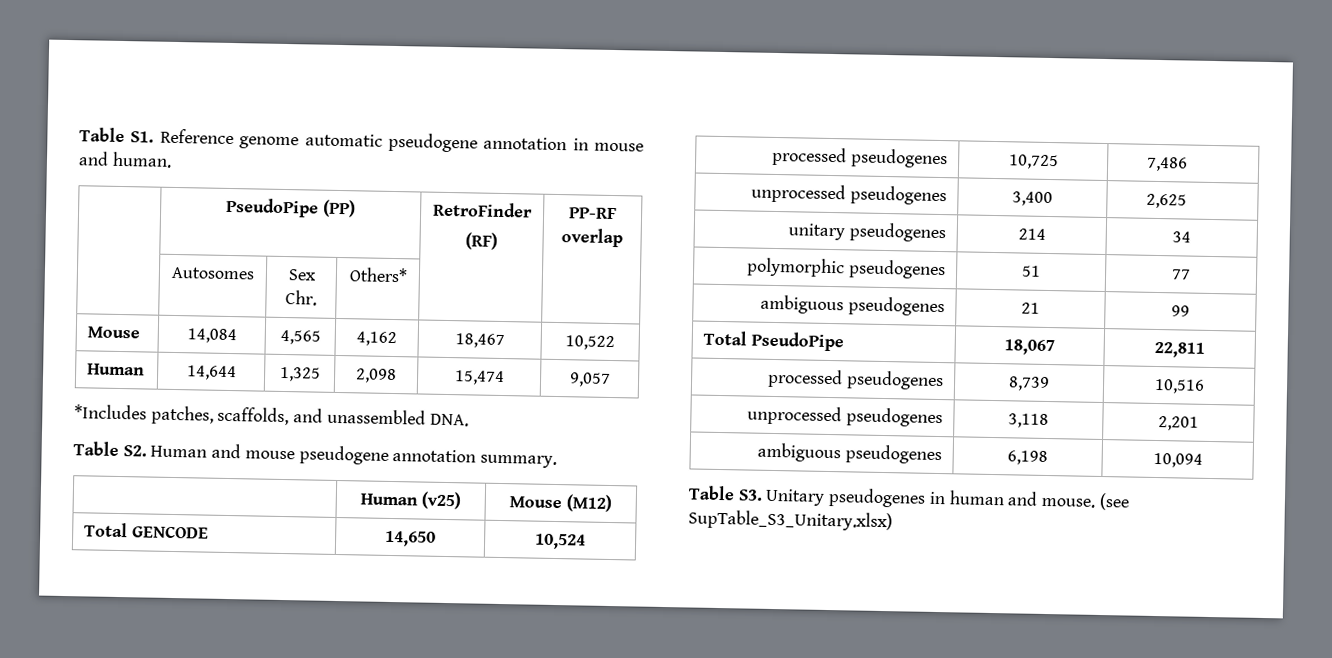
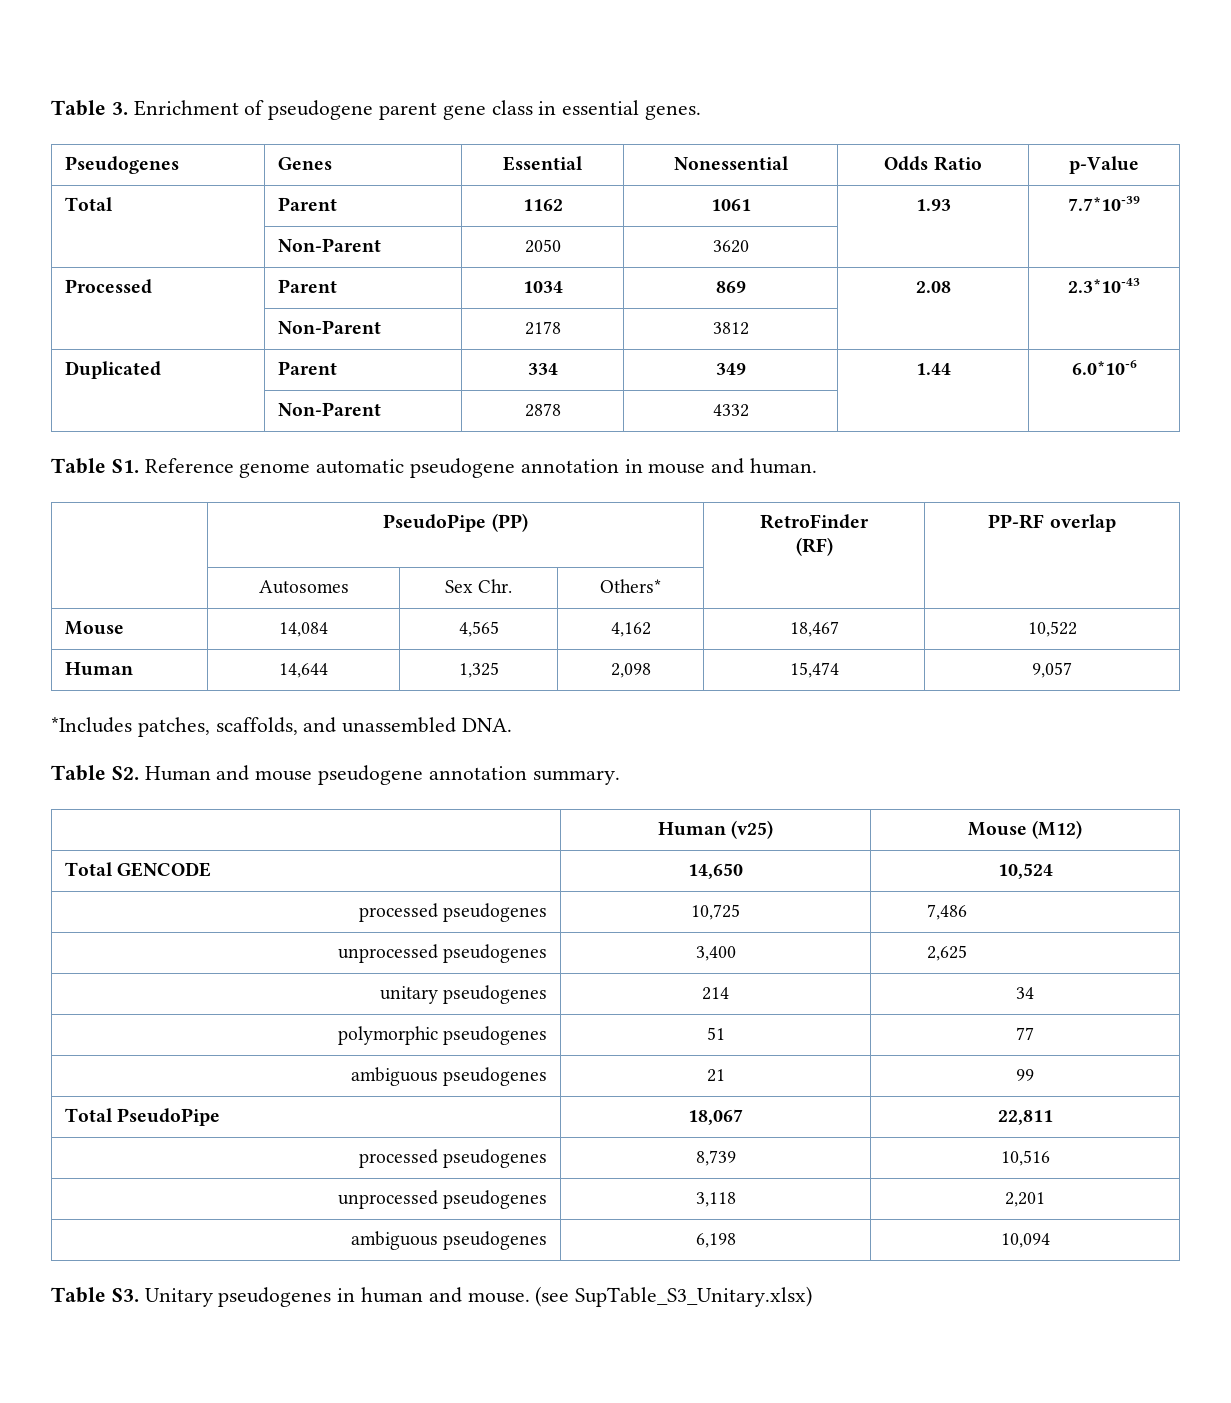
[79,127,125,143] Table -> [51,100,702,120] [65,156,180,174] [278,157,333,170] [503,156,583,171] [673,156,789,170] [884,156,982,171] [1069,156,1139,174] [65,197,114,211] [278,197,338,211] [522,199,563,211] [710,199,751,211] [915,199,951,211] [1068,196,1140,211] [278,238,382,252] [524,239,561,253] [712,240,749,253] [65,279,153,294] [278,279,338,293] [522,281,563,293] [715,281,746,293] [915,281,951,293] [1068,278,1140,293] [278,320,382,334] [524,321,561,335] [712,322,749,335] [65,361,162,379] [278,361,338,375] [527,363,558,375] [715,363,746,375] [915,363,951,375] [1071,360,1137,375] [278,402,382,416] [524,403,561,417] [712,404,749,417] [51,458,106,474] Table 3. Enrichment of pseudogene parent gene class in essential genes. // Pseudogenes | Genes | Essential | Nonessential | Odds Ratio | p-Value // Total | Parent | 1162 | 1061 | 1.93 | 7.7*10-39 // | Non-Parent | 2050 | 3620 | | // Processed | Parent | 1034 | 869 | 2.08 | 2.3*10-43 // | Non-Parent | 2178 | 3812 | | // Duplicated | Parent | 334 | 349 | 1.44 | 6.0*10-6 // | Non-Parent | 2878 | 4332 | | // Table

